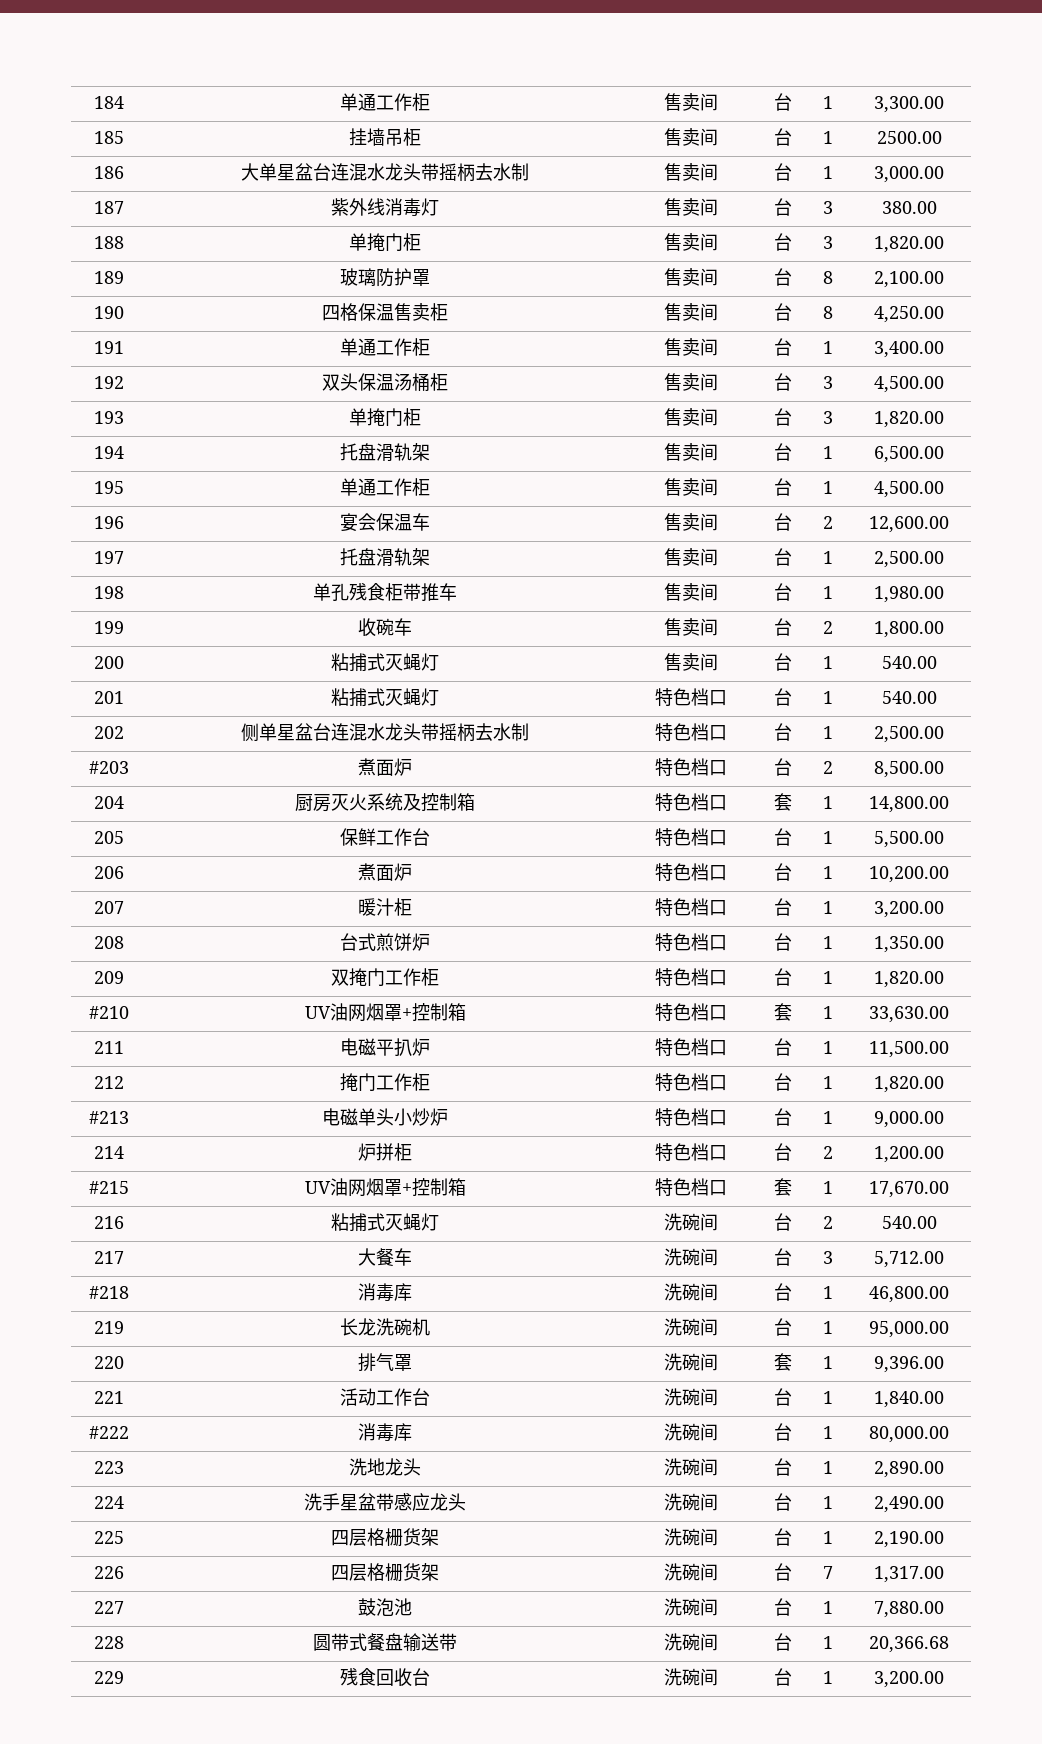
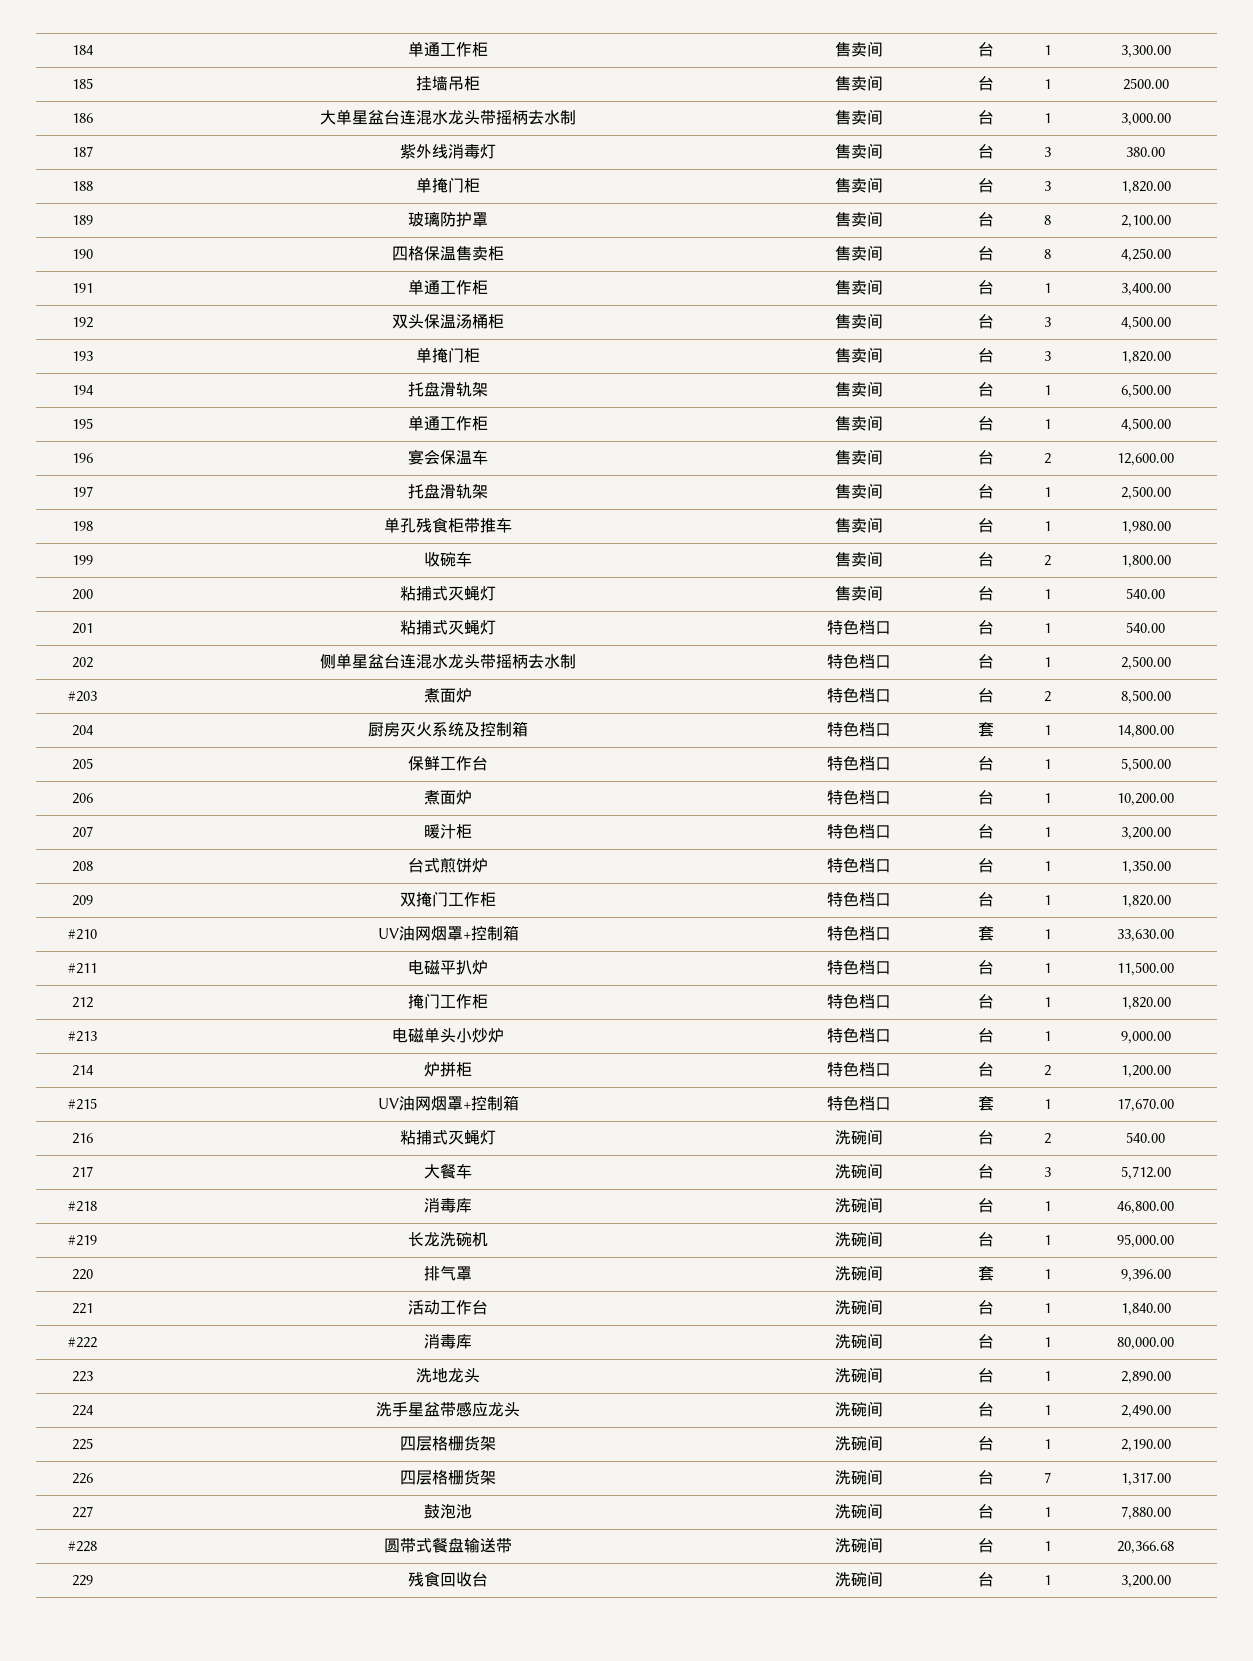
[94,1041,124,1054] 211 -> [68,963,97,974] #211
[94,1321,124,1334] 219 -> [68,1235,97,1246] #219
[94,1636,124,1649] 228 -> [68,1541,97,1552] #228

